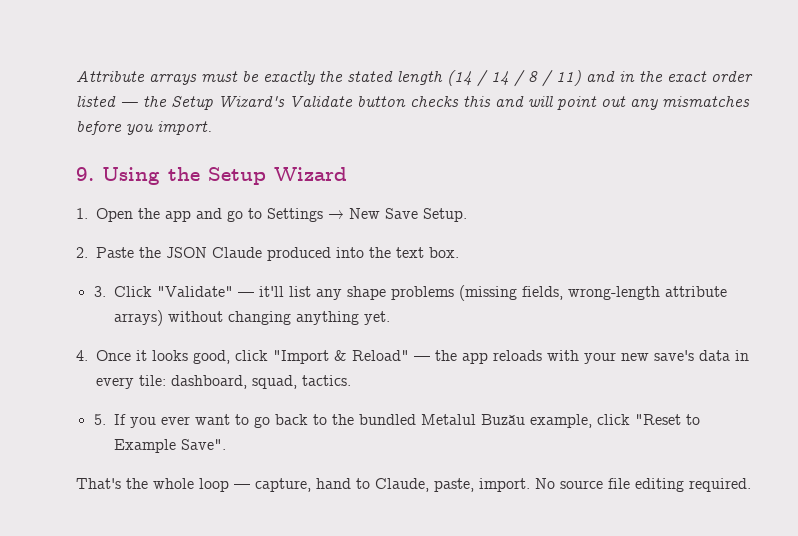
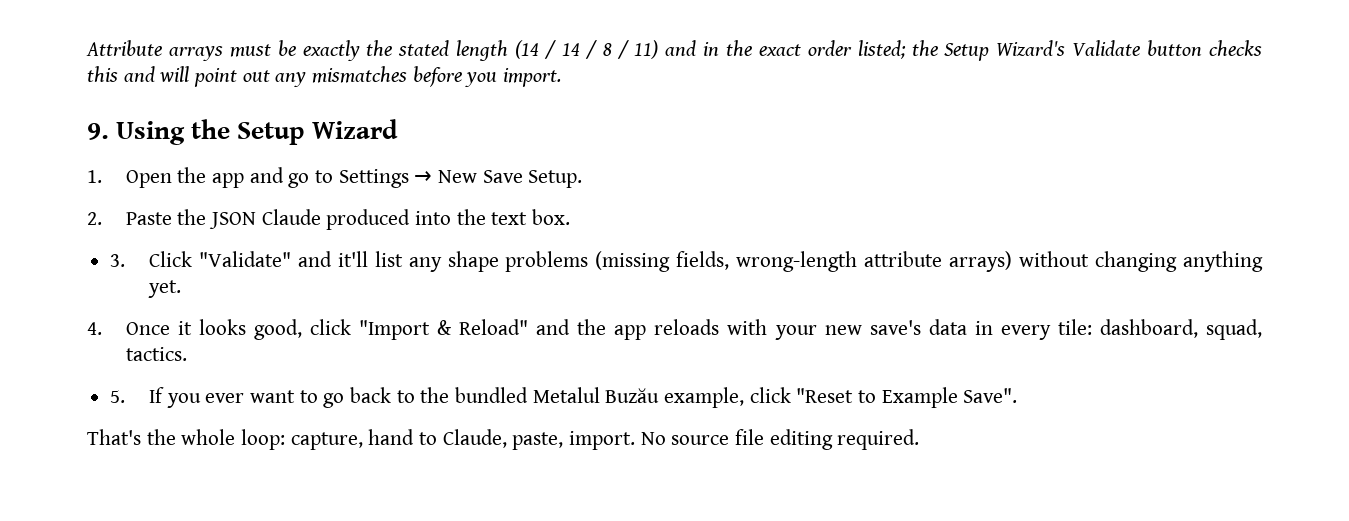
[76,96,138,107] listed — -> [857,40,906,59] listed;
[237,292,254,297] — -> [297,251,332,267] and
[414,356,430,361] — -> [536,319,571,335] and
[199,478,250,492] loop — -> [241,429,286,450] loop:

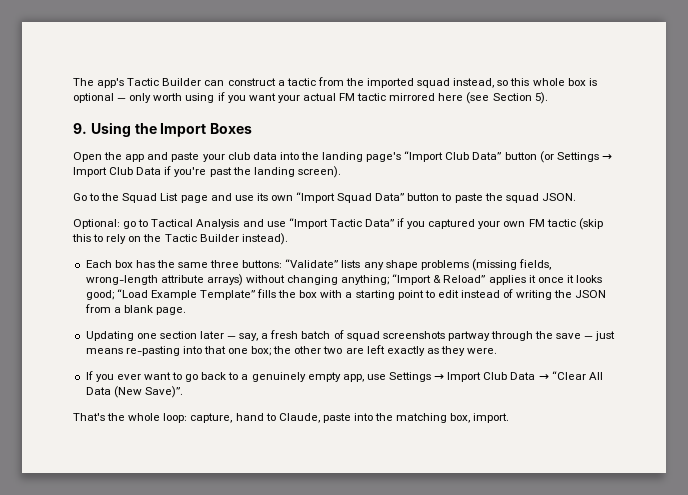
[86,40,1262,61] [87,66,562,87] Attribute arrays must be exactly the stated length (14 / 14 / 8 / 11) and in the exact order listed; the Setup Wizard's Validate button checks this and will point out any mismatches before you import. -> [73,77,597,88] [73,92,548,104] The app's Tactic Builder can construct a tactic from the imported squad instead, so this whole box is optional — only worth using if you want your actual FM tactic mirrored here (see Section 5).
[237,119,398,145] [87,170,102,183] Setup Wizard // 1. -> [160,123,253,137] Import Boxes //
[288,169,583,188] [87,209,571,230] [110,251,403,267] go to Settings → New Save Setup. // 2. Paste the JSON Claude produced into the text box. // 3. Click "Validate" and it'll list -> [171,151,612,163] [73,166,341,178] [73,192,576,203] [73,218,603,230] [72,233,288,245] [85,259,361,268] paste your club data into the landing page's “Import Club Data” button (or Settings → Import Club Data if you're past the landing screen). // Go to the Squad List page and use its own “Import Squad Data” button to paste the squad JSON. // Optional: go to Tactical Analysis and use “Import Tactic Data” if you captured your own FM tactic (skip this to rely on the Tactic Builder instead). // Each box has the same three buttons: “Validate” lists
[1183,251,1264,272] [147,280,181,298] [87,319,1262,340] [125,347,187,361] [110,390,126,403] anything yet. // 4. Once it looks good, click "Import & Reload" and the app reloads with your new save's data in every tile: dashboard, squad, tactics. // 5. -> [341,274,603,285] [85,289,607,300] [84,304,186,315] [85,330,616,341] [85,345,498,356] anything; “Import & Reload” applies it once it looks good; “Load Example Template” fills the box with a starting point to edit instead of writing the JSON from a blank page. // Updating one section later — say, a fresh batch of squad screenshots partway through the save — just means re-pasting into that one box; the other two are left exactly as they were. //
[420,387,1018,408] the bundled Metalul Buzău example, click "Reset to Example Save". -> [241,371,603,382] [85,386,183,398] a genuinely empty app, use Settings → Import Club Data → “Clear All Data (New Save)”.
[512,429,920,450] paste, import. No source file editing required. -> [322,413,510,423] paste into the matching box, import.

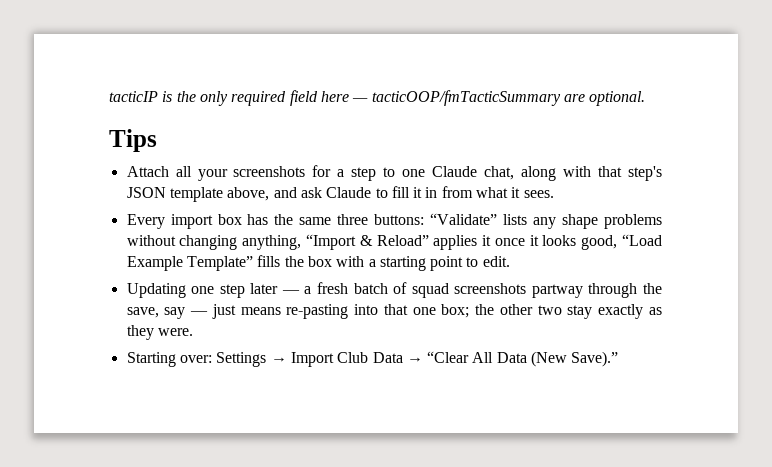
[73,77,597,88] [73,92,548,104] [73,122,253,137] [73,151,612,163] [73,166,341,178] [73,192,576,203] [73,218,603,230] [72,233,288,245] [85,260,112,268] The app's Tactic Builder can construct a tactic from the imported squad instead, so this whole box is optional — only worth using if you want your actual FM tactic mirrored here (see Section 5). // 9. Using the Import Boxes // Open the app and paste your club data into the landing page's “Import Club Data” button (or Settings → Import Club Data if you're past the landing screen). // Go to the Squad List page and use its own “Import Squad Data” button to paste the squad JSON. // Optional: go to Tactical Analysis and use “Import Tactic Data” if you captured your own FM tactic (skip this to rely on the Tactic Builder instead). // Each -> [109,90,646,106] [109,129,157,152] [126,165,662,181] [126,186,554,202] [126,214,213,229] tacticIP is the only required field here — tacticOOP/fmTacticSummary are optional. // Tips // Attach all your screenshots for a step to one Claude chat, along with that step's JSON template above, and ask Claude to fill it in from what it sees. // Every import
[471,259,552,271] [85,274,243,286] (missing fields, wrong-length attribute arrays) -> (662, 221) none
[341,275,390,285] anything; -> [242,235,302,250] anything,
[85,290,114,300] good; -> [581,235,618,250] good,
[437,289,607,300] [84,304,186,315] edit instead of writing the JSON from a blank page. -> [482,256,510,267] edit.
[159,331,197,339] section -> [219,284,245,298] step
[239,333,259,341] say, -> (300, 292) none
[556,333,582,339] save -> [126,307,186,319] save, say
[345,345,385,354] are left -> [567,305,593,319] stay
[85,371,386,382] If you ever want to go back to a genuinely empty app, use -> [126,352,212,367] Starting over:
[144,386,183,398] [73,413,510,423] Save)”. // That's the whole loop: capture, hand to Claude, paste into the matching box, import. -> [571,351,619,367] Save).”

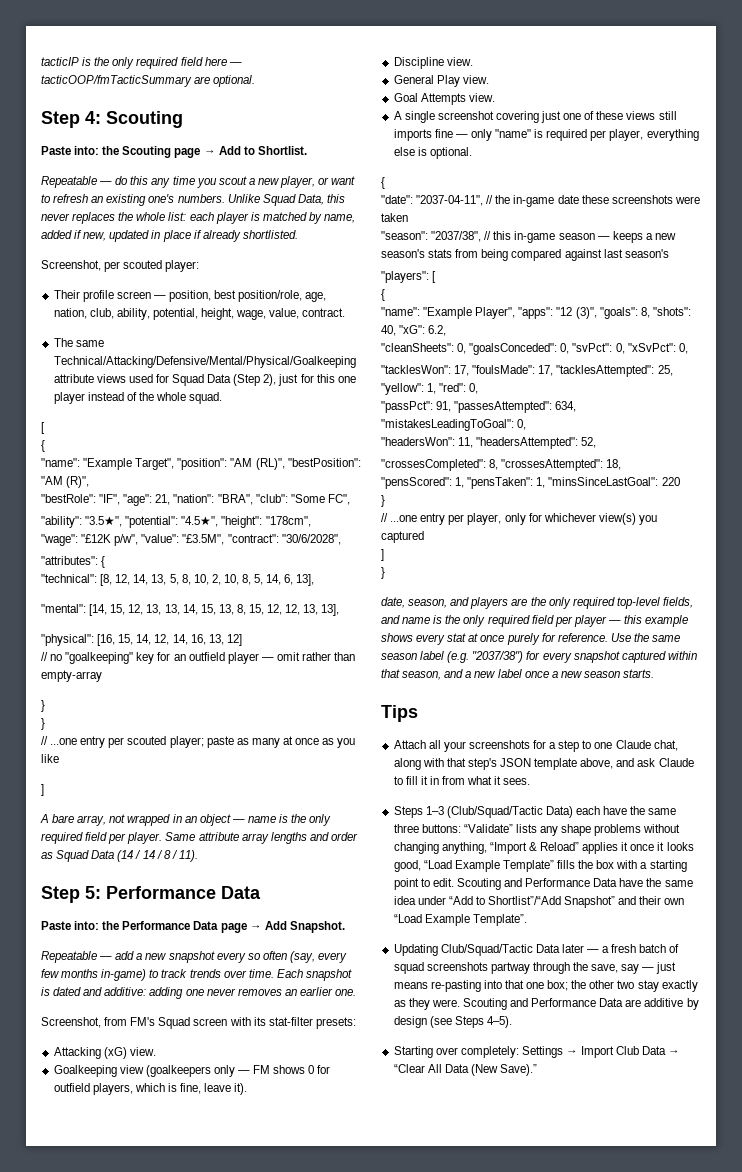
(646, 98) none -> [41,111,183,128] [41,146,307,158] [41,176,356,188] [41,194,345,206] [41,212,356,224] [41,230,298,242] [41,260,200,272] [53,290,327,302] [53,308,346,320] [53,338,104,347] [53,356,356,368] [53,374,356,386] [53,392,223,404] [41,422,45,434] [41,440,45,452] [41,458,361,470] [41,476,90,488] [41,494,350,506] [41,516,311,528] [41,534,341,546] [41,556,106,568] [41,574,315,586] [41,604,340,616] [41,634,242,646] [41,652,356,664] [41,670,102,682] [41,700,45,712] [41,718,45,730] [41,736,356,748] [41,754,59,763] [41,784,44,796] [40,814,332,826] [41,832,358,844] [41,850,198,862] [41,886,261,903] [41,921,345,933] [41,951,348,963] [41,969,352,981] [41,987,357,999] [41,1017,356,1029] [53,1047,156,1059] [53,1065,331,1077] [53,1083,248,1095] [393,57,473,69] [393,75,489,87] [393,93,495,105] [393,111,677,123] [393,129,699,141] [393,147,472,159] [381,177,385,189] [381,195,700,207] [381,213,408,222] [381,231,676,243] [381,249,669,261] [381,271,437,283] [381,289,385,301] [381,307,691,319] [381,325,447,336] [381,343,688,355] [381,365,673,377] [381,383,479,395] [381,401,577,413] [381,419,527,431] [381,437,597,449] [381,459,622,471] [381,477,680,489] [381,495,385,507] [381,513,657,525] [381,531,424,543] [381,549,384,561] [381,567,385,579] [381,597,693,609] [381,615,689,627] [381,633,681,645] [381,651,697,663] [381,669,655,680] // Step 4: Scouting // Paste into: the Scouting page → Add to Shortlist. // Repeatable — do this any time you scout a new player, or want to refresh an existing one's numbers. Unlike Squad Data, this never replaces the whole list: each player is matched by name, added if new, updated in place if already shortlisted. // Screenshot, per scouted player: // Their profile screen — position, best position/role, age, nation, club, ability, potential, height, wage, value, contract. // The same Technical/Attacking/Defensive/Mental/Physical/Goalkeeping attribute views used for Squad Data (Step 2), just for this one player instead of the whole squad. // [ // { // "name": "Example Target", "position": "AM (RL)", "bestPosition": "AM (R)", // "bestRole": "IF", "age": 21, "nation": "BRA", "club": "Some FC", // "ability": "3.5★", "potential": "4.5★", "height": "178cm", // "wage": "£12K p/w", "value": "£3.5M", "contract": "30/6/2028", // "attributes": { // "technical": [8, 12, 14, 13, 5, 8, 10, 2, 10, 8, 5, 14, 6, 13], // "mental": [14, 15, 12, 13, 13, 14, 15, 13, 8, 15, 12, 12, 13, 13], // "physical": [16, 15, 14, 12, 14, 16, 13, 12] // // no "goalkeeping" key for an outfield player — omit rather than empty-array // } // } // // ...one entry per scouted player; paste as many at once as you like // ] // A bare array, not wrapped in an object — name is the only required field per player. Same attribute array lengths and order as Squad Data (14 / 14 / 8 / 11). // Step 5: Performance Data // Paste into: the Performance Data page → Add Snapshot. // Repeatable — add a new snapshot every so often (say, every few months in-game) to track trends over time. Each snapshot is dated and additive: adding one never removes an earlier one. // Screenshot, from FM's Squad screen with its stat-filter presets: // Attacking (xG) view. // Goalkeeping view (goalkeepers only — FM shows 0 for outfield players, which is fine, leave it). // Discipline view. // General Play view. // Goal Attempts view. // A single screenshot covering just one of these views still imports fine — only "name" is required per player, everything else is optional. // { // "date": "2037-04-11", // the in-game date these screenshots were taken // "season": "2037/38", // this in-game season — keeps a new season's stats from being compared against last season's // "players": [ // { // "name": "Example Player", "apps": "12 (3)", "goals": 8, "shots": 40, "xG": 6.2, // "cleanSheets": 0, "goalsConceded": 0, "svPct": 0, "xSvPct": 0, // "tacklesWon": 17, "foulsMade": 17, "tacklesAttempted": 25, "yellow": 1, "red": 0, // "passPct": 91, "passesAttempted": 634, "mistakesLeadingToGoal": 0, // "headersWon": 11, "headersAttempted": 52, // "crossesCompleted": 8, "crossesAttempted": 18, // "pensScored": 1, "pensTaken": 1, "minsSinceLastGoal": 220 // } // // ...one entry per player, only for whichever view(s) you captured // ] // } // date, season, and players are the only required top-level fields, and name is the only required field per player — this example shows every stat at once purely for reference. Use the same season label (e.g. "2037/38") for every snapshot captured within that season, and a new label once a new season starts.
[126,214,269,229] Every import box has -> [393,806,628,818] Steps 1–3 (Club/Squad/Tactic Data) each have
(510, 261) none -> [456,878,693,890] [393,896,685,908] [393,914,527,926] Scouting and Performance Data have the same idea under “Add to Shortlist”/“Add Snapshot” and their own “Load Example Template”.
[191,284,245,298] one step -> [440,944,560,956] Club/Squad/Tactic Data
(193, 332) none -> [462,998,699,1010] [393,1016,512,1028] Scouting and Performance Data are additive by design (see Steps 4–5).
[179,355,212,363] over: -> [435,1046,519,1058] over completely:

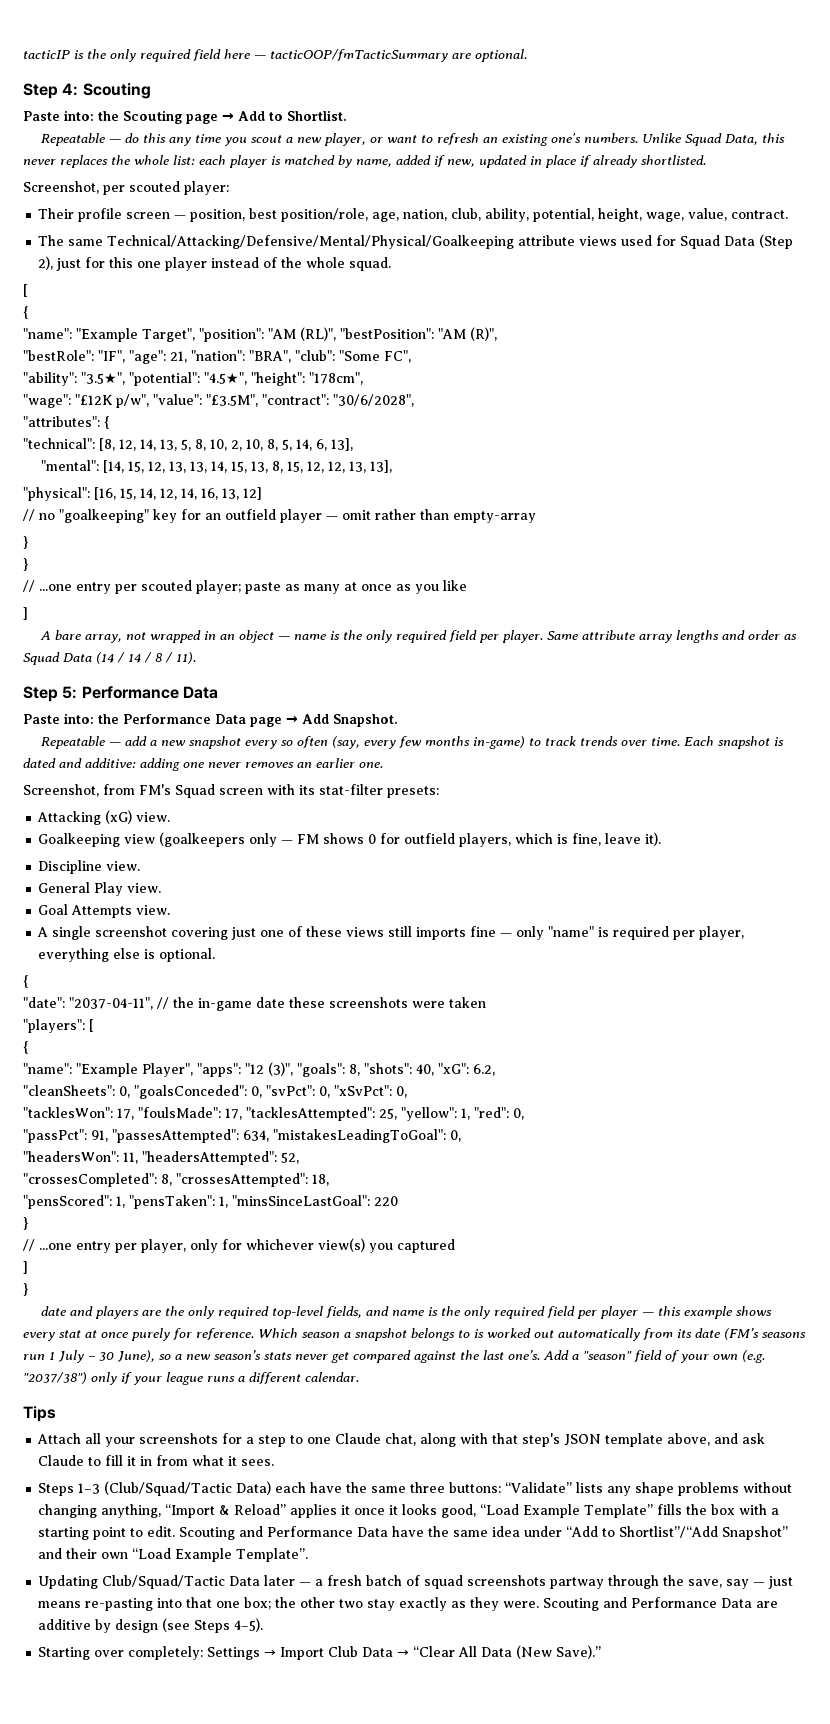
[381,231,676,243] [381,249,669,261] // "season": "2037/38", // this in-game season — keeps a new season's stats from being compared against last season's -> (486, 1002) none
[381,597,448,608] date, season, -> [41,1306,67,1316] date
[610,633,681,642] [381,651,697,663] [381,669,655,680] Use the same season label (e.g. "2037/38") for every snapshot captured within that season, and a new label once a new season starts. -> [258,1328,806,1341] [23,1350,765,1363] [23,1372,359,1385] Which season a snapshot belongs to is worked out automatically from its date (FM’s seasons run 1 July – 30 June), so a new season’s stats never get compared against the last one’s. Add a "season" field of your own (e.g. "2037/38") only if your league runs a different calendar.

